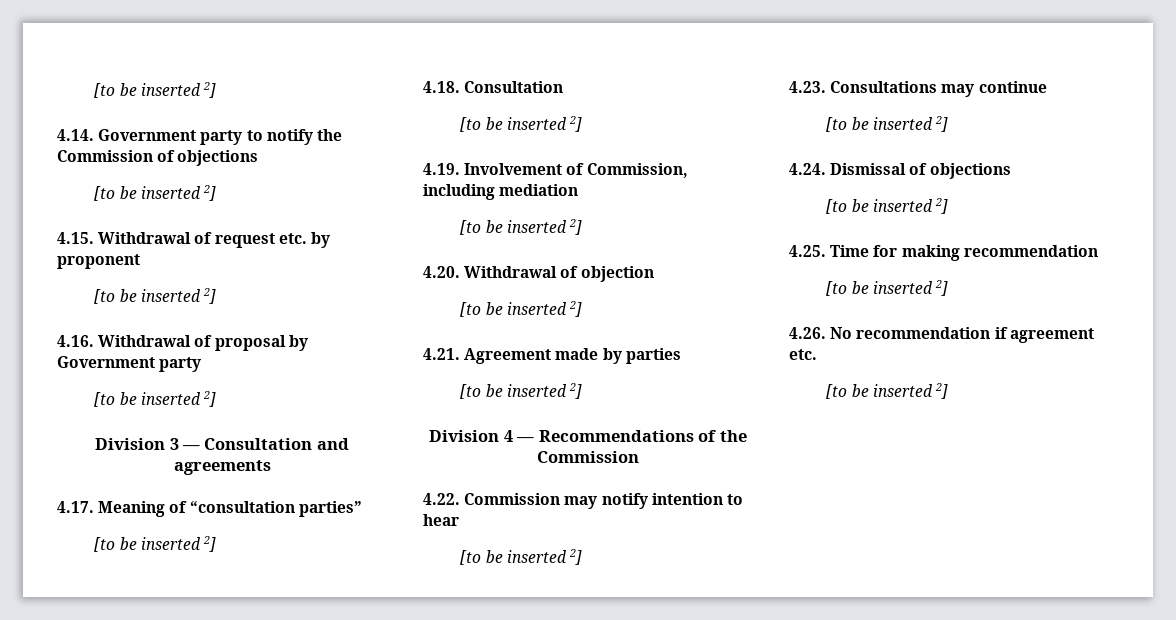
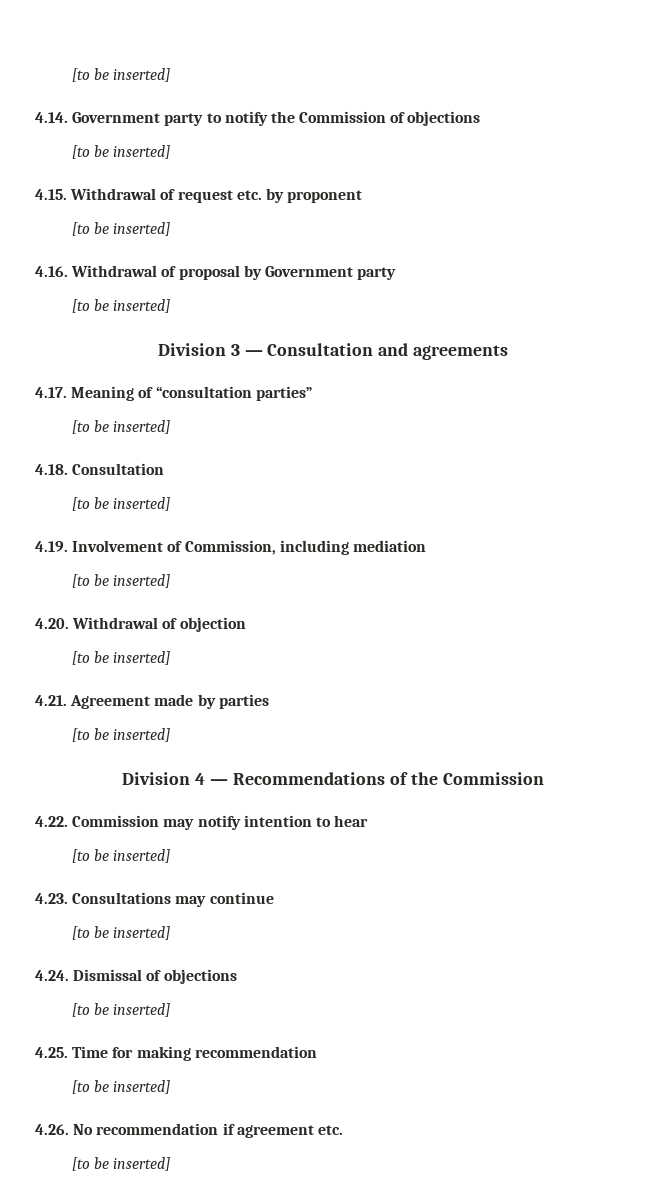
[94,82,216,98] [to be inserted 2] -> [71,68,171,82] [to be inserted]
[140,185,216,201] inserted 2] -> [113,145,171,159] inserted]
[140,288,216,304] inserted 2] -> [113,222,171,236] inserted]
[140,391,216,407] inserted 2] -> [113,299,171,313] inserted]
[140,536,216,552] inserted 2] -> [113,420,171,434] inserted]
[506,116,582,132] inserted 2] -> [113,497,171,511] inserted]
[506,219,582,235] inserted 2] -> [113,574,171,588] inserted]
[506,301,582,317] inserted 2] -> [113,651,171,665] inserted]
[506,383,582,399] inserted 2] -> [113,728,171,742] inserted]
[506,549,582,565] inserted 2] -> [113,849,171,863] inserted]
[872,116,948,132] inserted 2] -> [113,926,171,940] inserted]
[872,198,948,214] inserted 2] -> [113,1003,171,1017] inserted]
[872,280,948,296] inserted 2] -> [113,1080,171,1094] inserted]
[872,383,948,399] inserted 2] -> [113,1157,171,1171] inserted]

